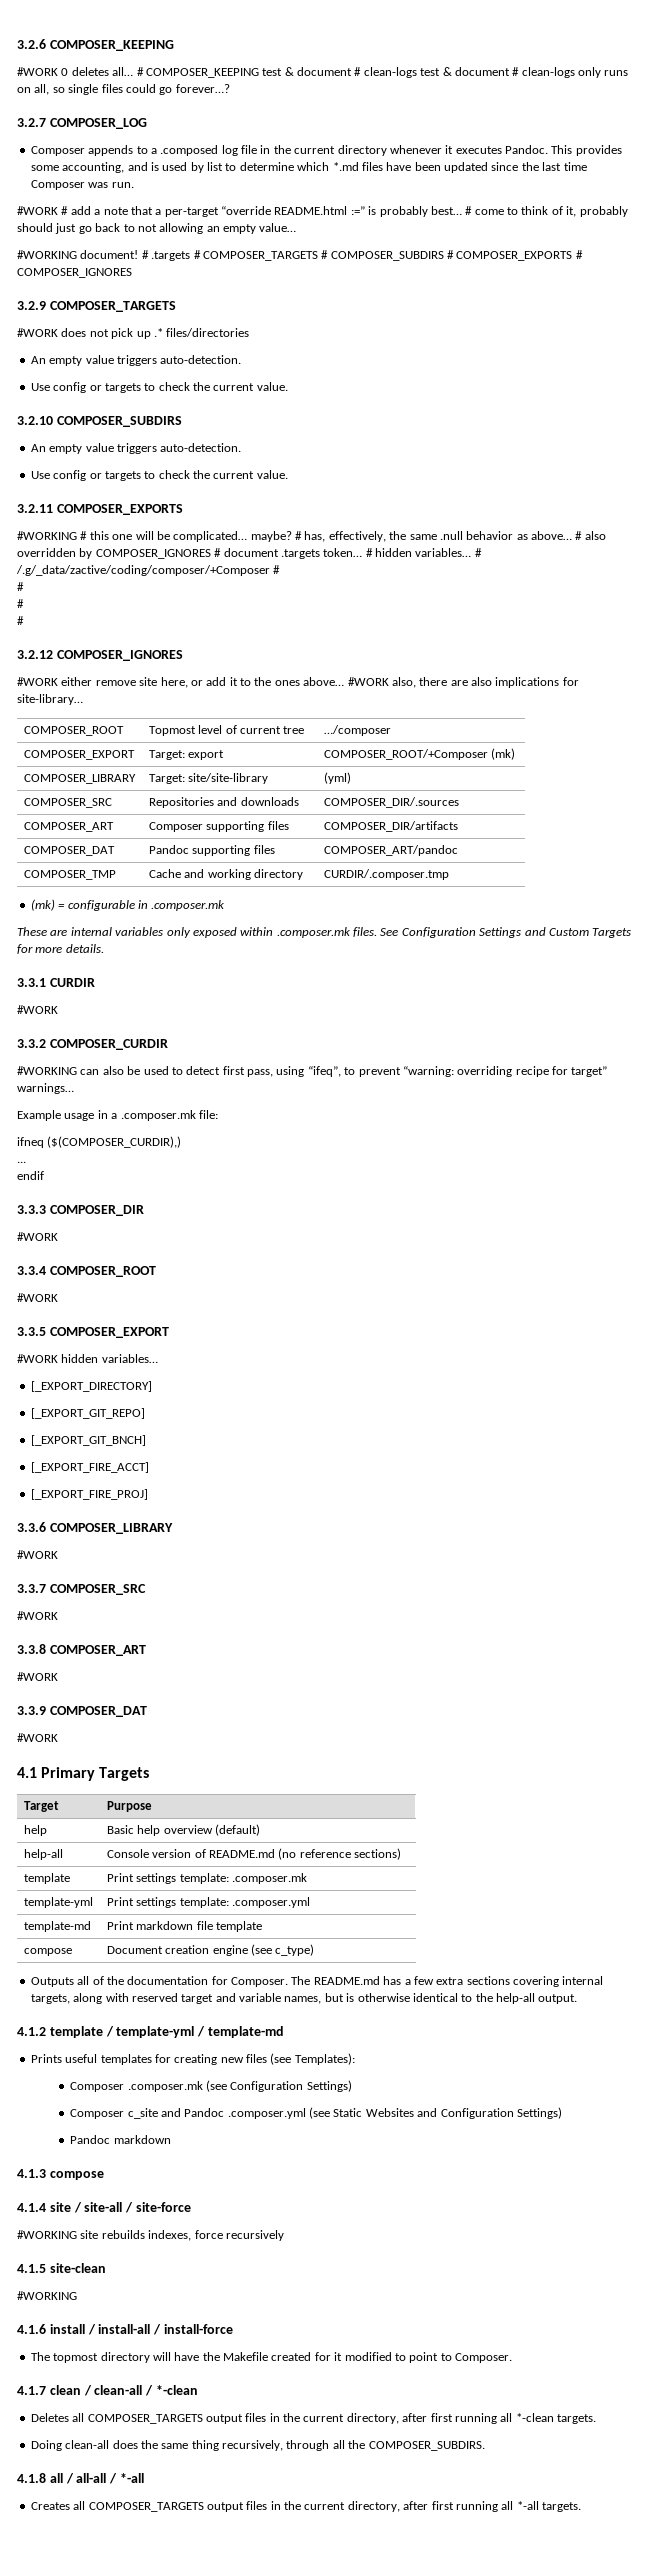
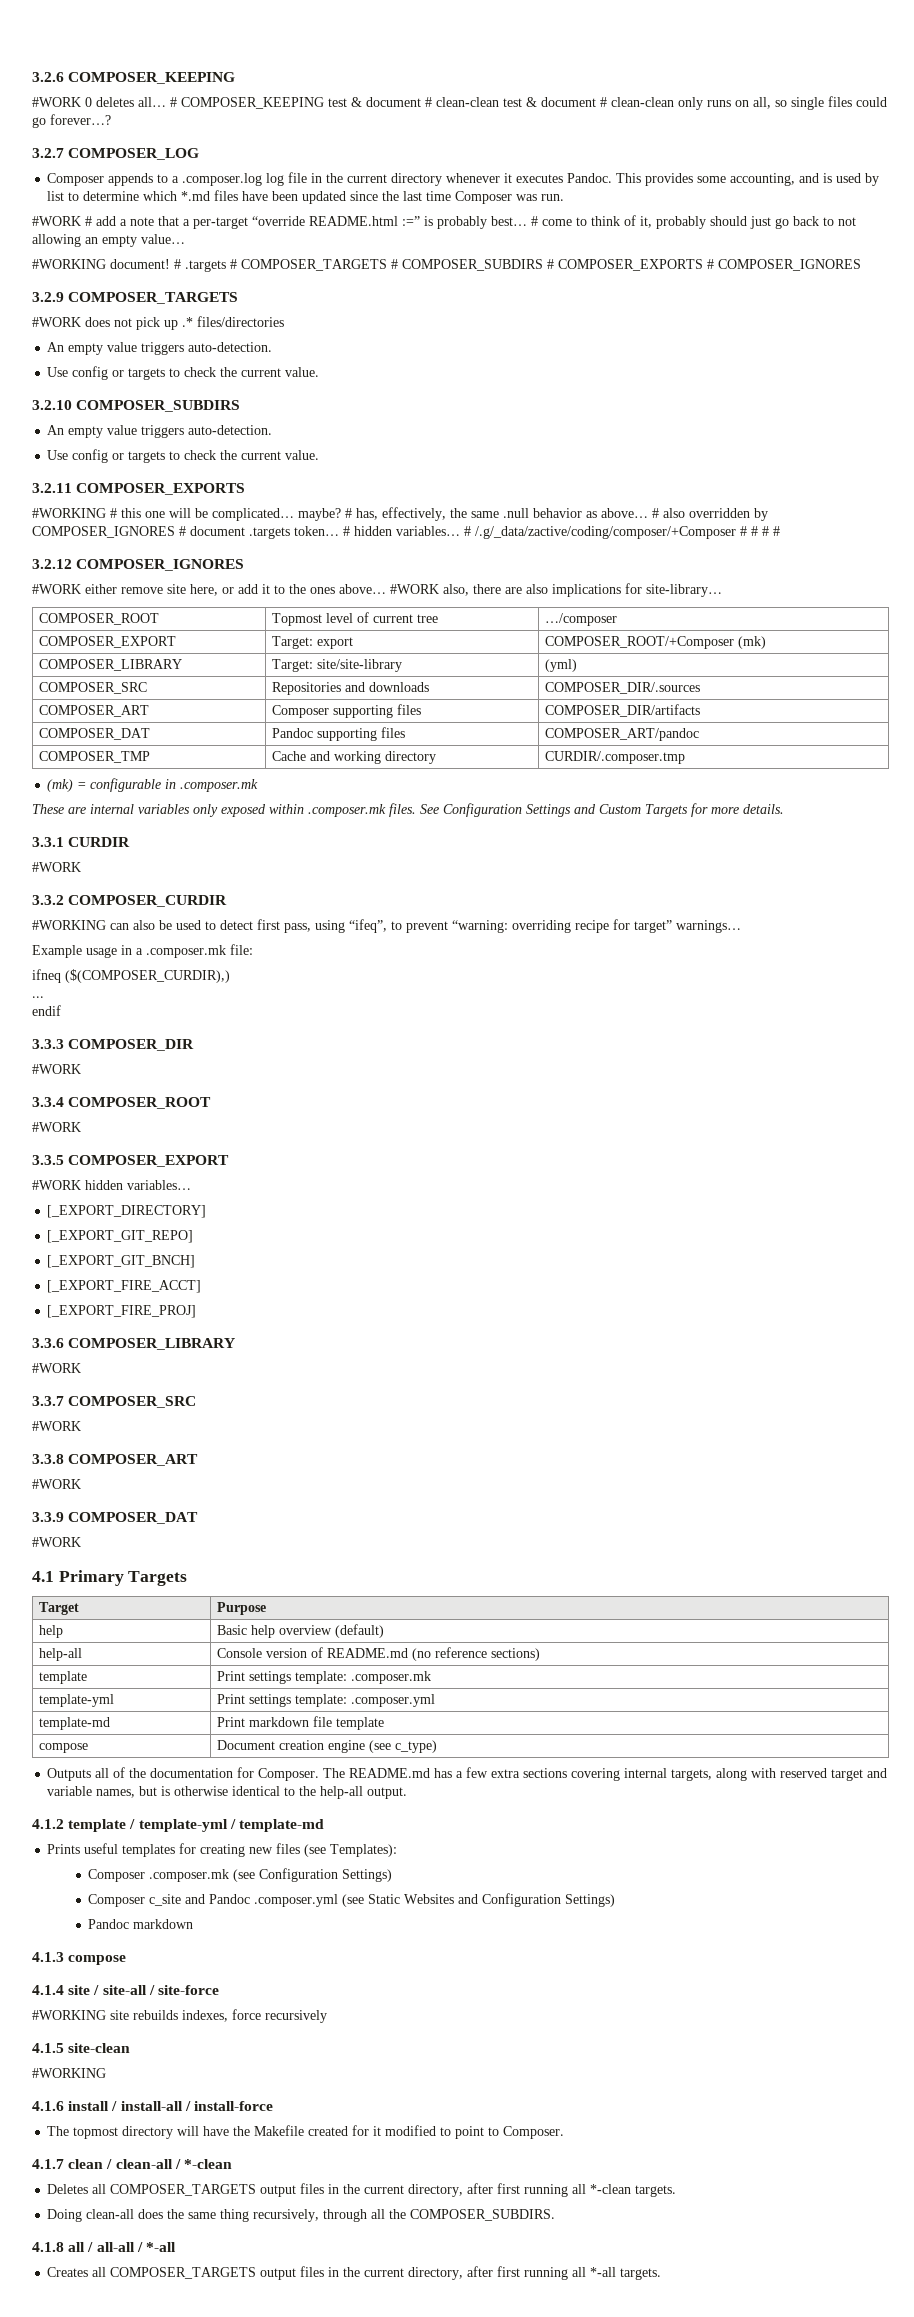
[363,67,575,78] clean-logs test & document # clean-logs -> [436,97,674,107] clean-clean test & document # clean-clean
[160,145,219,156] .composed -> [182,173,263,186] .composer.log
[17,582,24,591] [17,599,24,608] // # // # // -> [751,526,769,536] # #

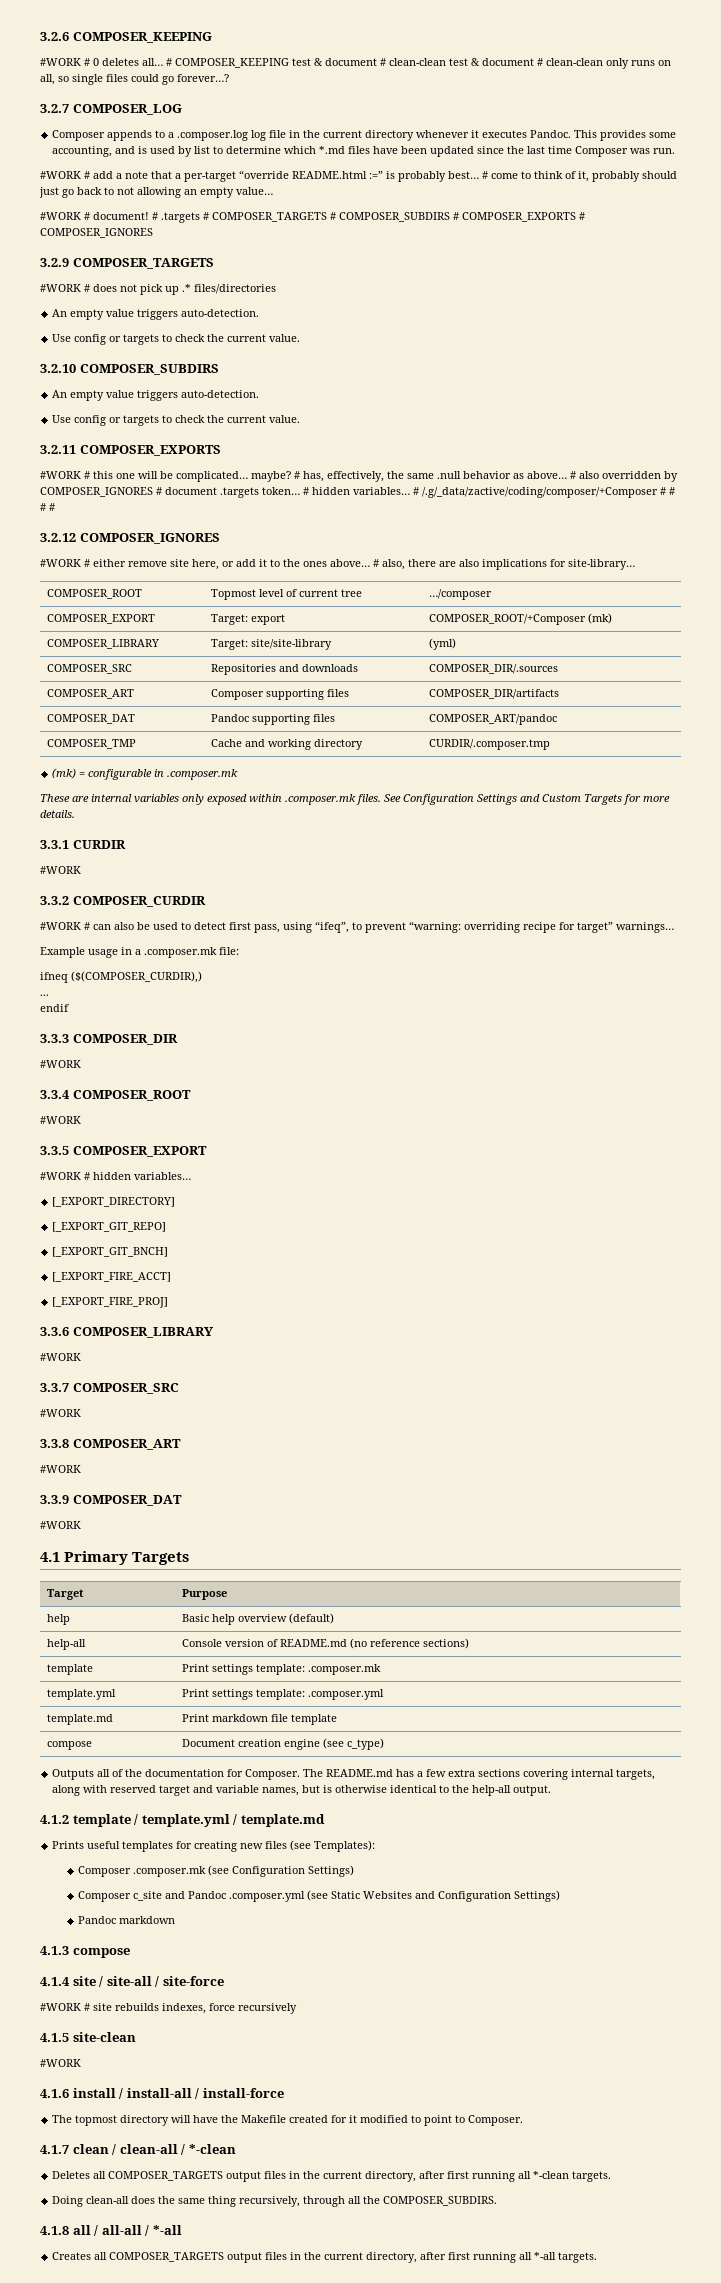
(81, 102) none -> [84,58,90,66] #
[32,259,106,269] #WORKING -> [40,212,90,220] #WORK #
(81, 322) none -> [84,284,90,292] #
[32,508,106,518] #WORKING -> [40,471,81,479] #WORK
(81, 589) none -> [84,559,90,567] #
[390,584,439,594] #WORK -> [373,559,379,567] #
[32,920,106,930] #WORKING -> [40,922,90,930] #WORK #
(81, 1185) none -> [84,1172,90,1180] #
[39,1694,115,1707] template-yml -> [46,1689,116,1700] template.yml
[39,1717,111,1730] template-md -> [46,1714,113,1725] template.md
[138,1819,324,1832] template-yml / template-md -> [141,1814,325,1827] template.yml / template.md
[32,2010,106,2020] #WORKING -> [40,2003,90,2011] #WORK #
[32,2068,106,2078] #WORKING -> [40,2059,81,2067] #WORK

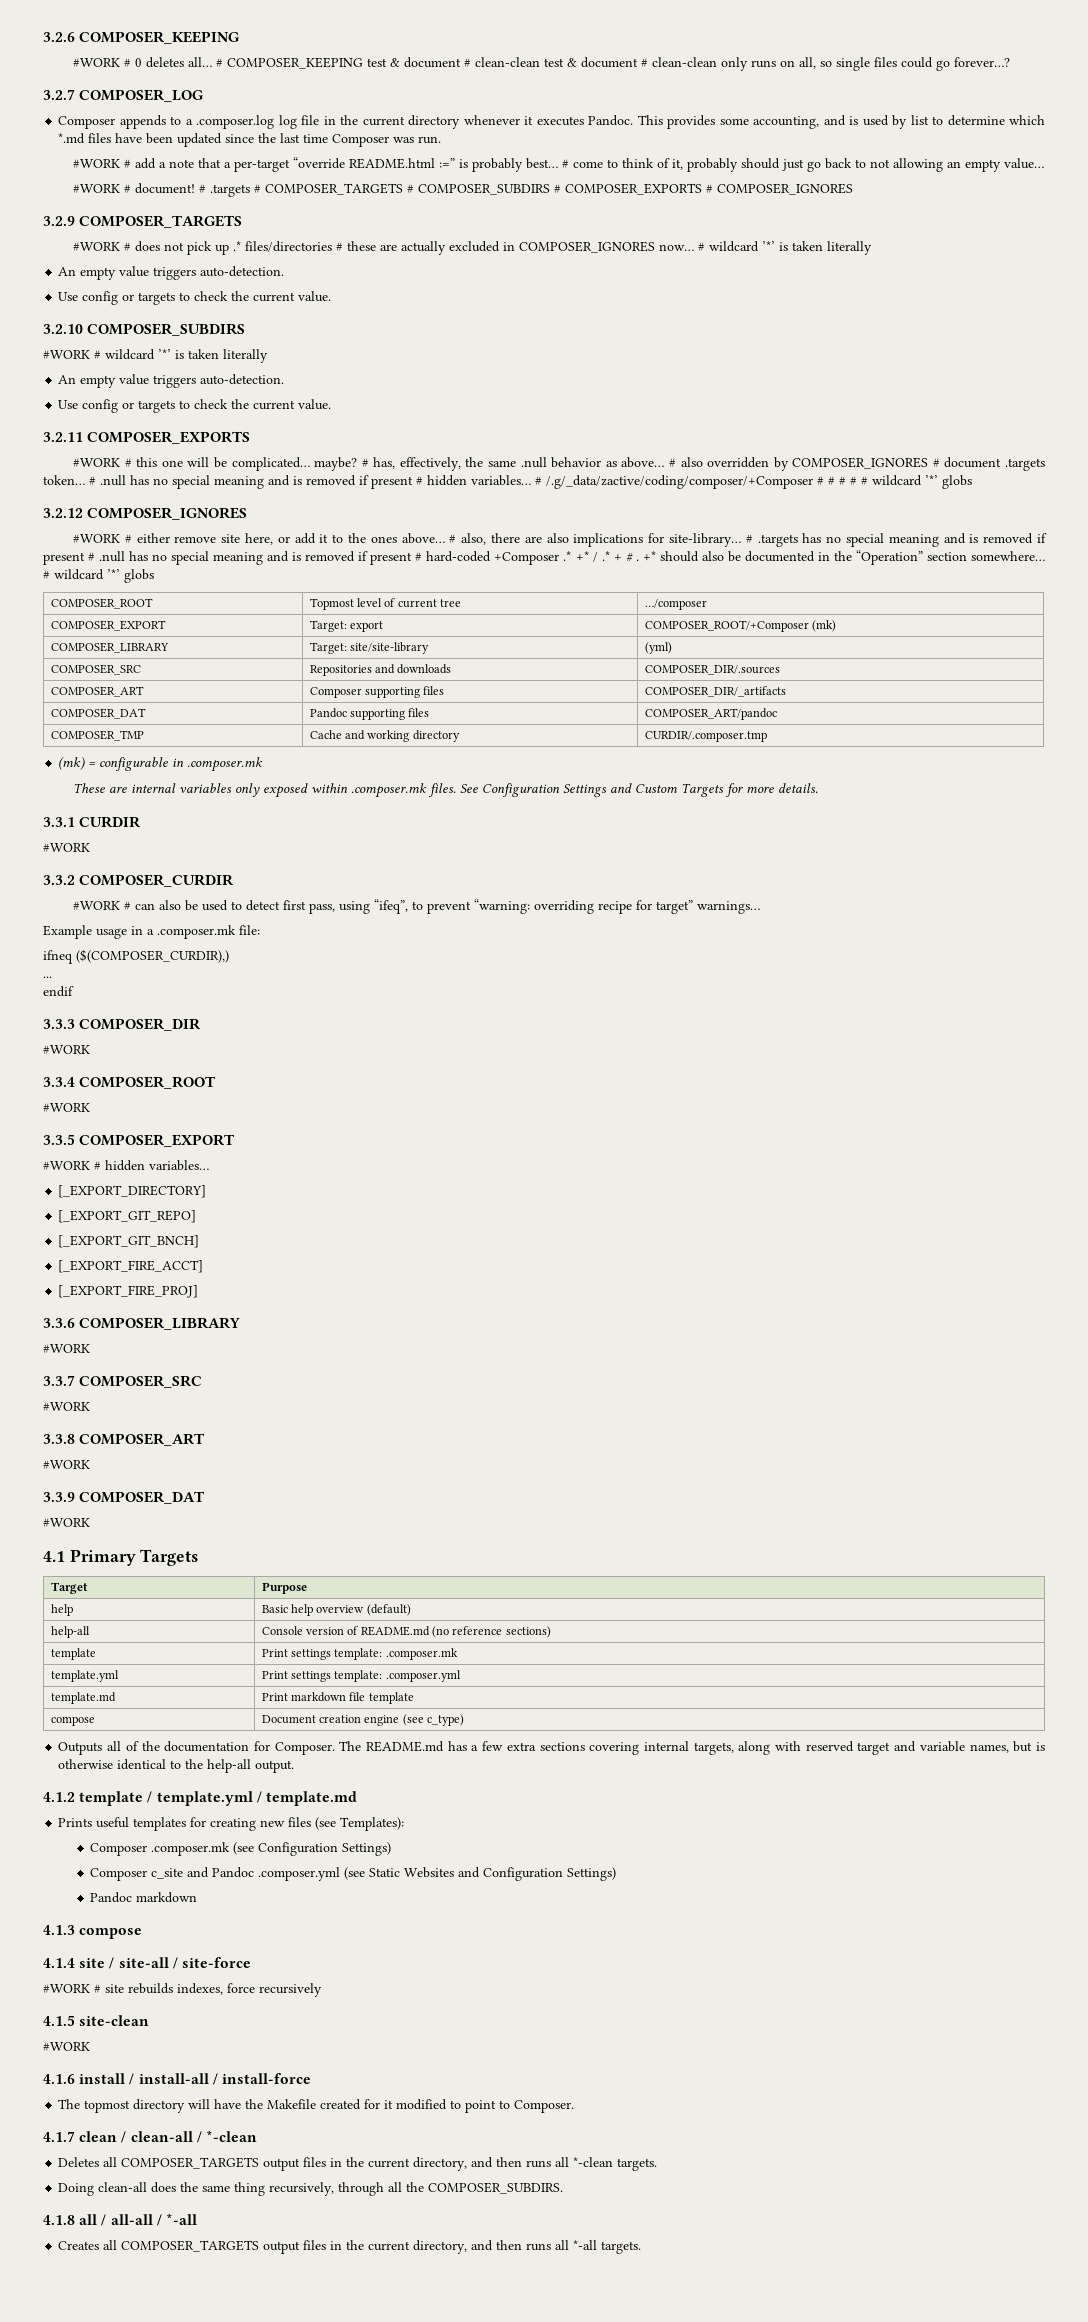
(276, 289) none -> [336,241,873,255] # these are actually excluded in COMPOSER_IGNORES now… # wildcard ’*’ is taken literally
(219, 369) none -> [43,349,268,363] // #WORK # wildcard ’*’ is taken literally
(309, 491) none -> [100,475,423,489] .null has no special meaning and is removed if present #
(55, 507) none -> [861,475,972,489] # wildcard ’*’ globs
(635, 564) none -> [745,533,1048,547] [43,550,1045,565] [43,569,154,583] # .targets has no special meaning and is removed if present # .null has no special meaning and is removed if present # hard-coded +Composer .* +* / .* + # . +* should also be documented in the “Operation” section somewhere… # wildcard ’*’ globs
[428,689,559,699] COMPOSER_DIR/artifacts -> [644,686,786,697] COMPOSER_DIR/_artifacts
[419,2171,516,2182] after first running -> [471,2157,552,2168] and then runs
[420,2252,517,2263] after first running -> [471,2240,552,2251] and then runs

